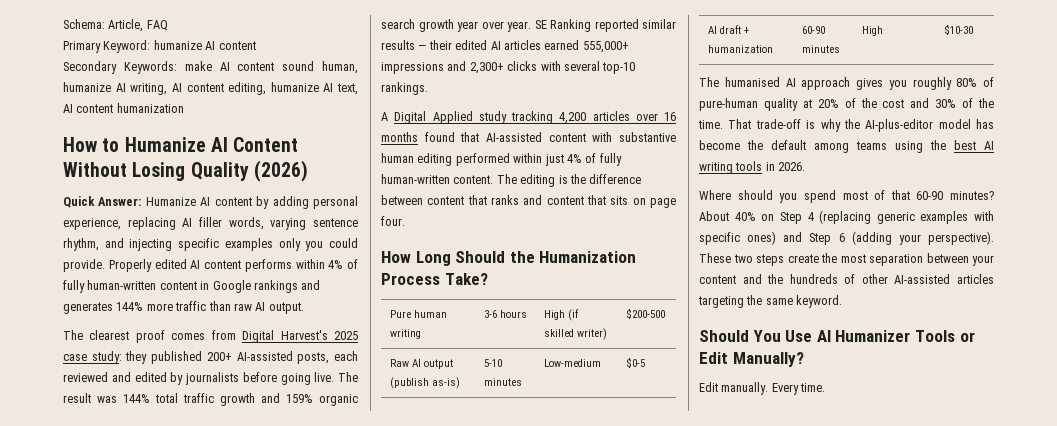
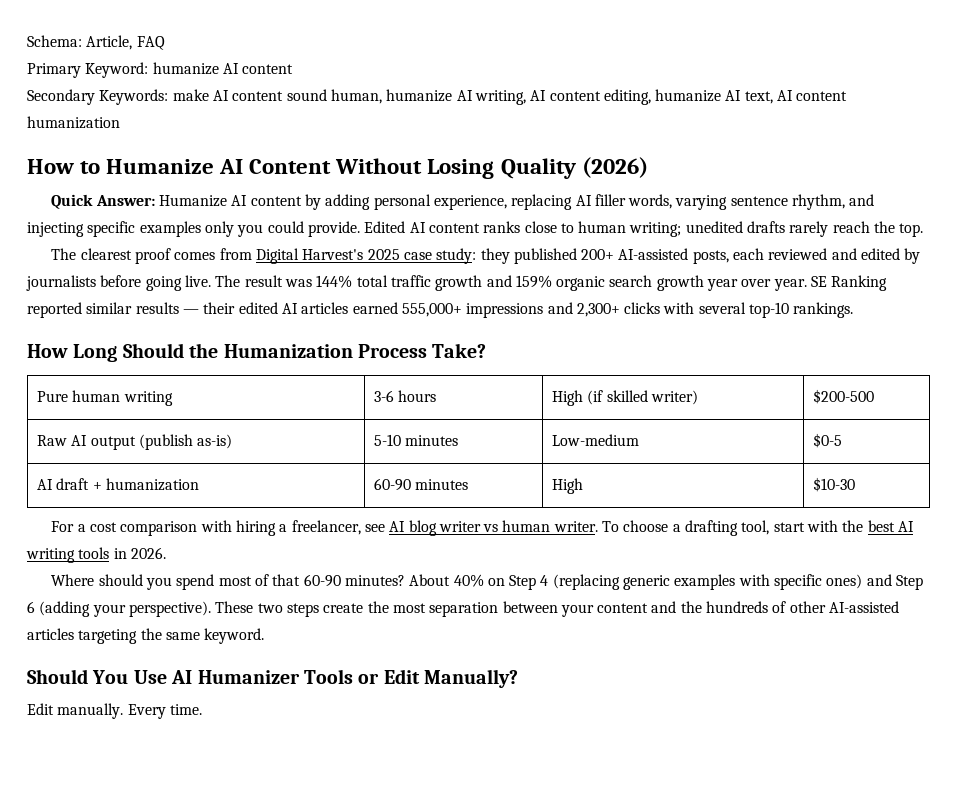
[108,259,358,272] [63,280,321,293] [63,301,304,314] Properly edited AI content performs within 4% of fully human-written content in Google rankings and generates 144% more traffic than raw AI output. -> [364,221,924,237] Edited AI content ranks close to human writing; unedited drafts rarely reach the top.
[381,111,676,124] [381,132,676,142] [381,153,622,166] [381,174,642,187] [381,195,676,208] [381,216,405,226] // A Digital Applied study tracking 4,200 articles over 16 months found that AI-assisted content with substantive human editing performed within just 4% of fully human-written content. The editing is the difference between content that ranks and content that sits on page four. -> (854, 310) none
[699,77,994,90] [699,98,994,111] [698,119,994,132] [699,140,923,153] The humanised AI approach gives you roughly 80% of pure-human quality at 20% of the cost and 30% of the time. That trade-off is why the AI-plus-editor model has become the default among teams using -> [51,520,839,536] For a cost comparison with hiring a freelancer, see AI blog writer vs human writer. To choose a drafting tool, start with

